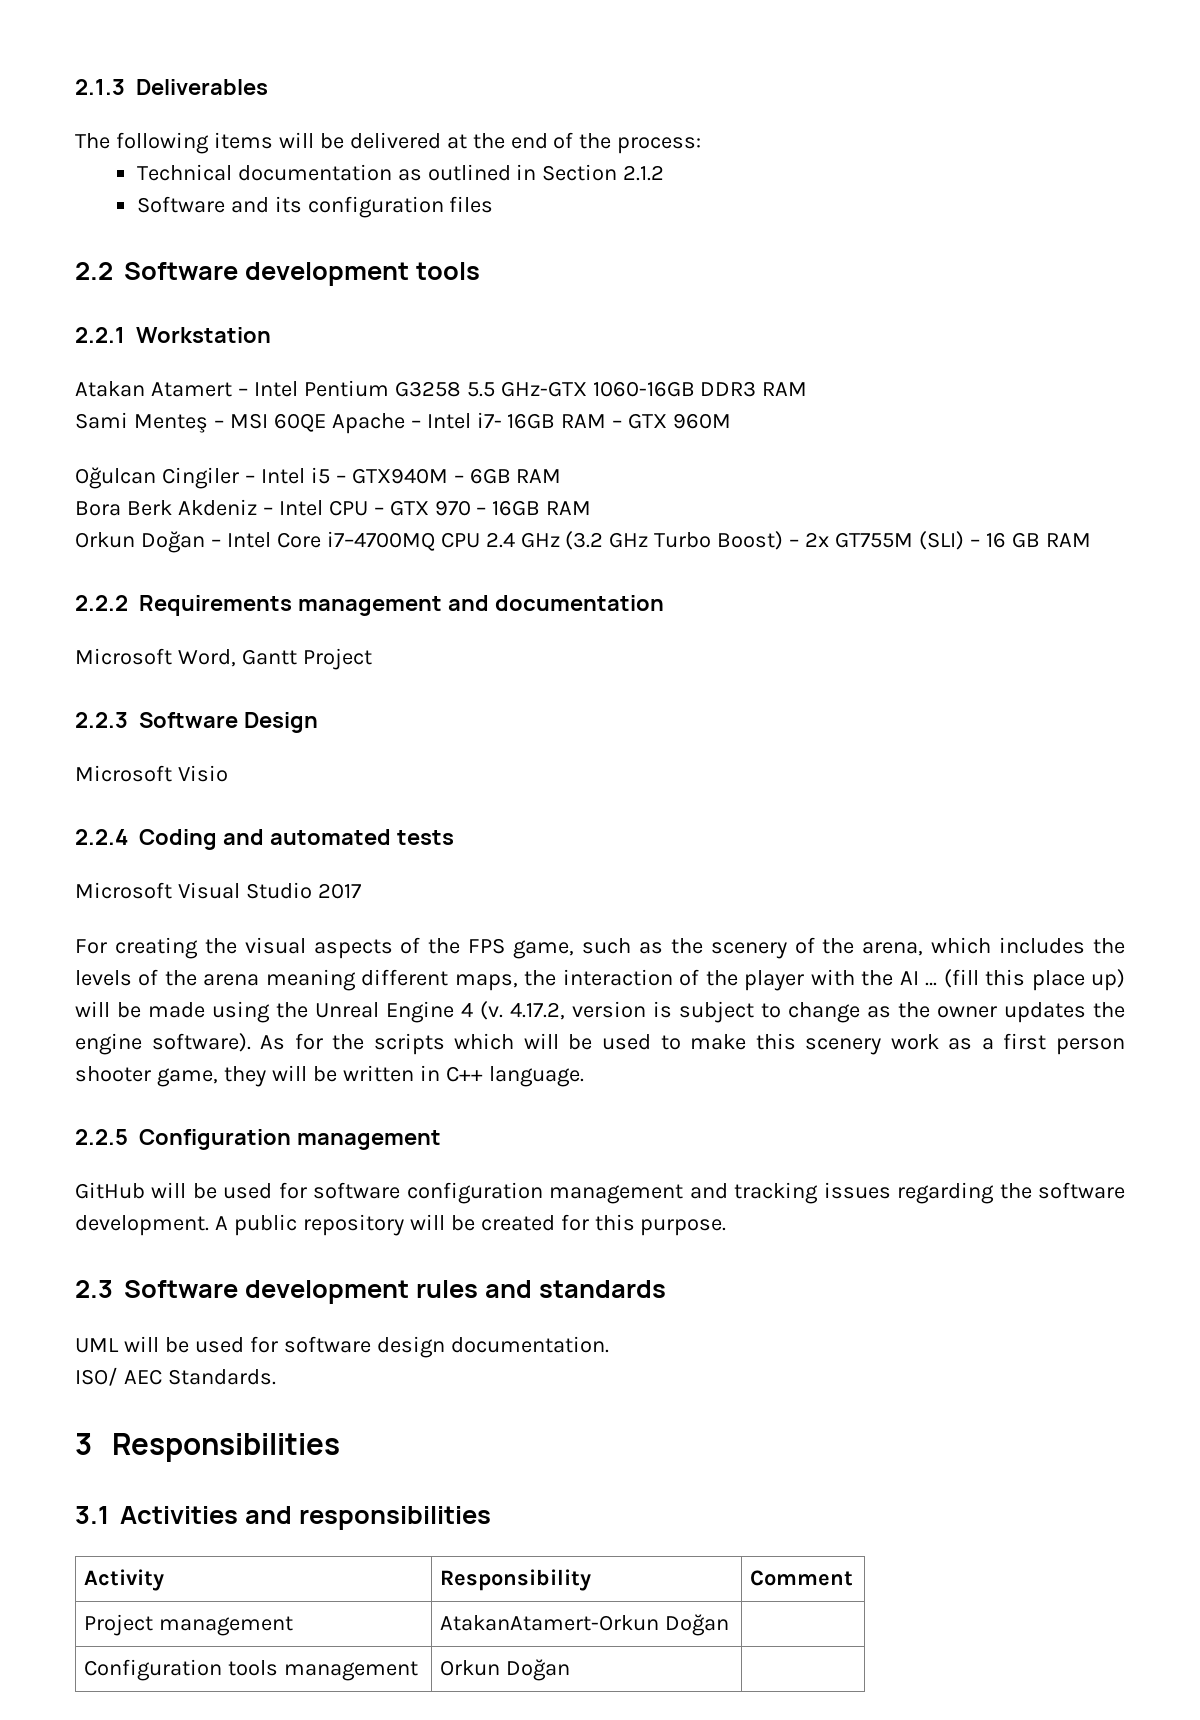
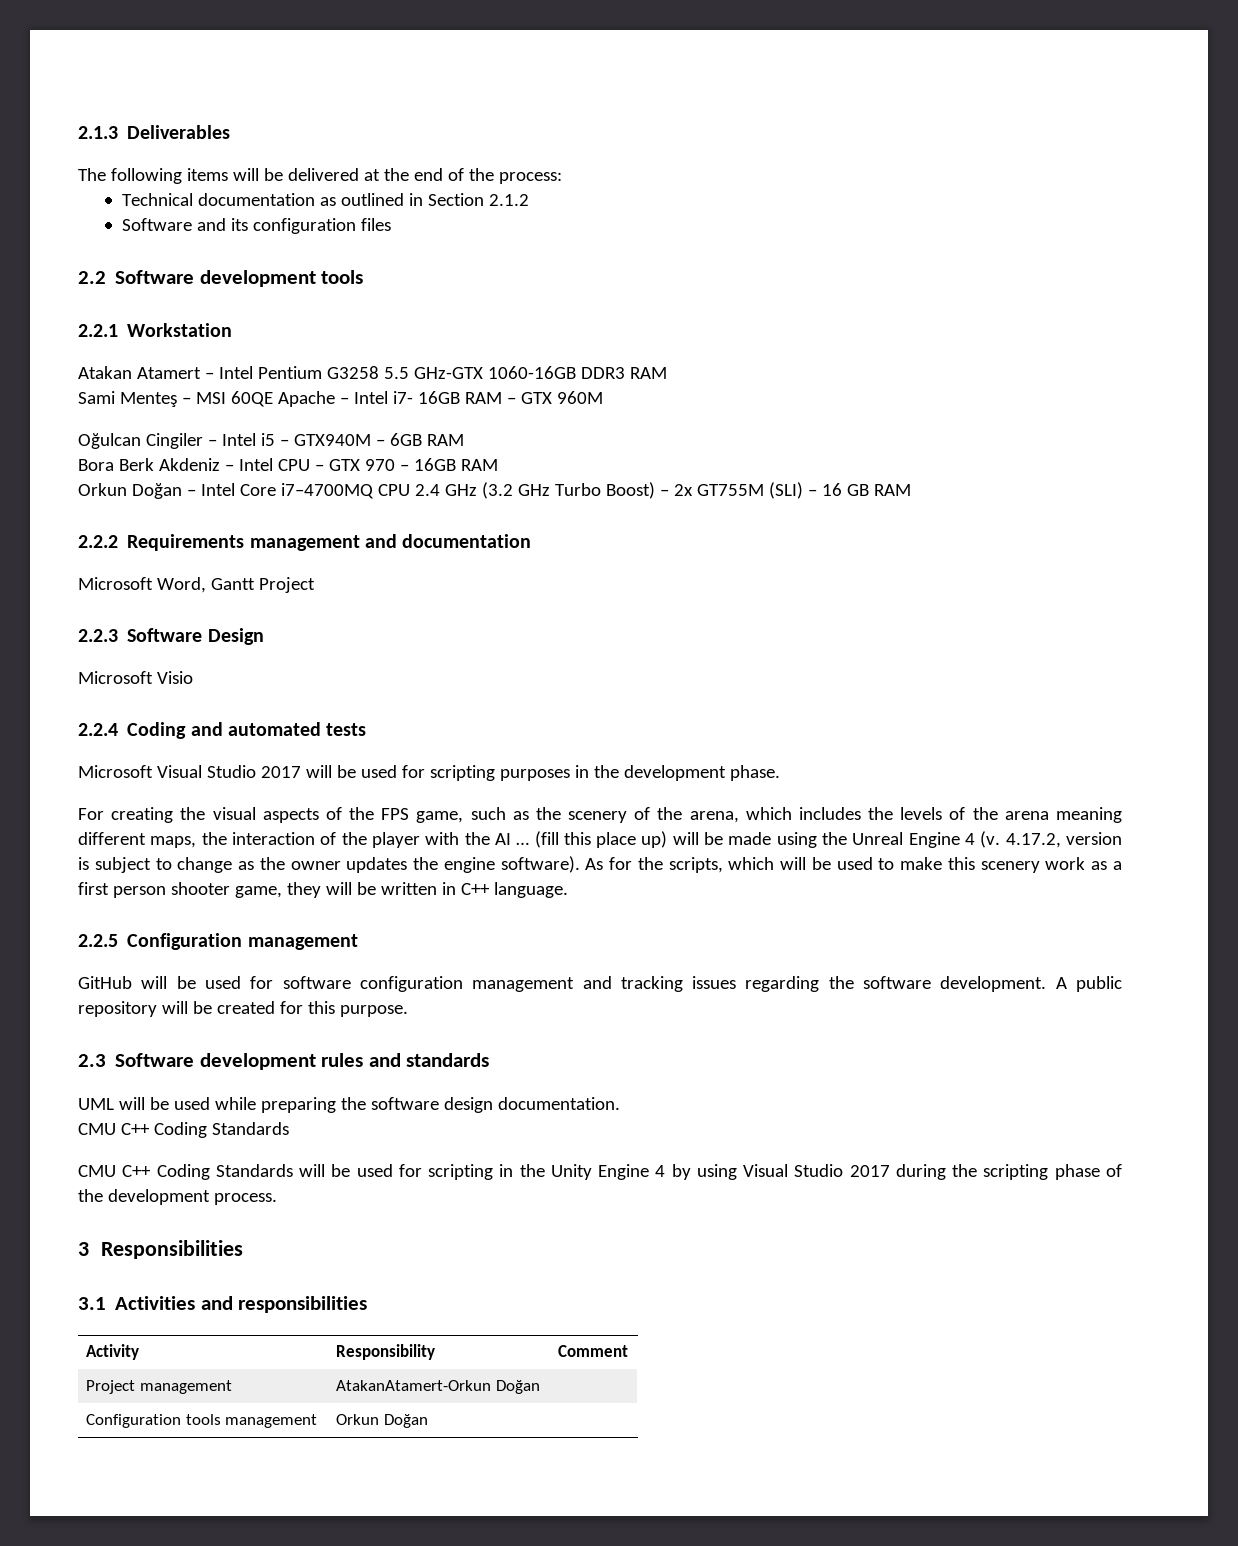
(361, 891) none -> [305,765,780,781] will be used for scripting purposes in the development phase.
[373,1033,445,1055] scripts -> [668,857,723,873] scripts,
[249,1336,278,1353] for -> [214,1097,366,1113] while preparing the
[75,1367,276,1386] ISO/ AEC Standards. -> [78,1122,289,1138] [78,1164,1122,1180] [78,1189,277,1205] CMU C++ Coding Standards // CMU C++ Coding Standards will be used for scripting in the Unity Engine 4 by using Visual Studio 2017 during the scripting phase of the development process.

